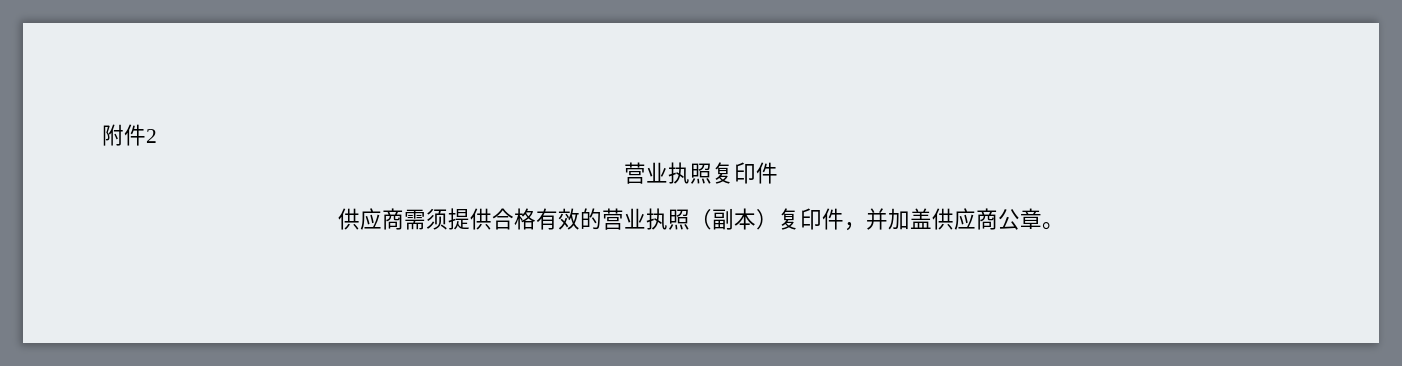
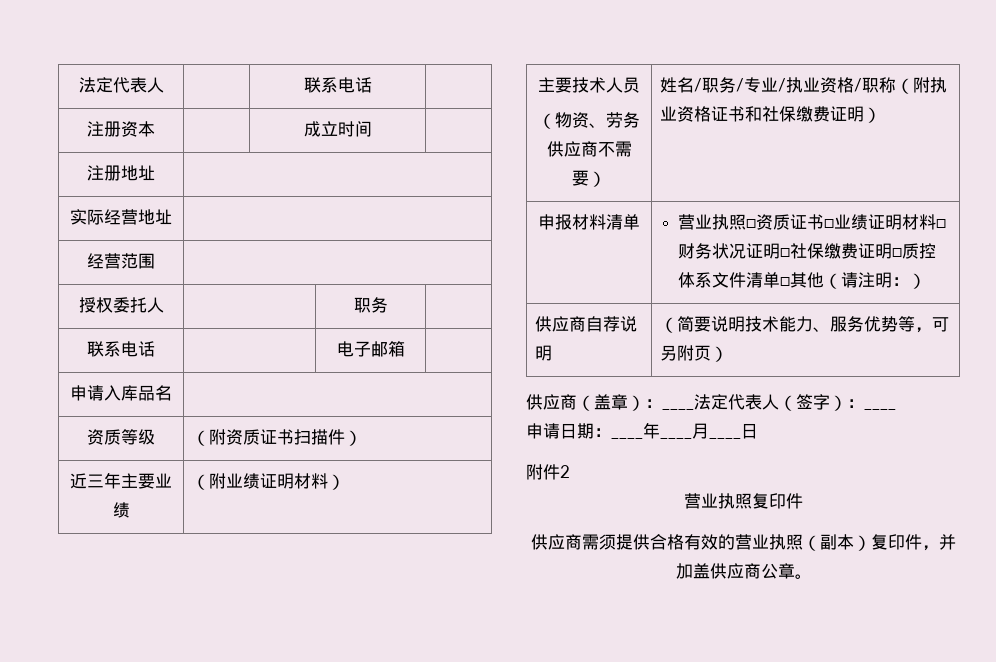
(102, 135) none -> [78,77,164,93] [303,77,372,93] [87,121,155,137] [303,121,372,137] [87,165,155,181] [70,209,172,225] [87,253,155,269] [78,297,164,313] [353,297,388,313] [87,341,155,357] [336,341,405,357] [70,385,172,401] [87,429,155,445] [191,429,362,446] [70,472,172,489] [112,502,130,518] [191,473,345,490] [538,77,640,93] [538,112,640,129] [546,141,632,157] [572,170,606,187] [659,77,947,94] [659,106,881,123] [538,214,640,230] [678,214,947,230] [678,243,937,259] [678,272,927,289] [534,316,637,332] [534,345,552,361] [659,316,949,333] [659,345,728,362] [526,394,662,411] [662,394,864,411] [864,408,896,410] [526,423,611,439] [611,422,758,439] 法定代表人 | | 联系电话 | // 注册资本 | | 成立时间 | // 注册地址 | // 实际经营地址 | // 经营范围 | // 授权委托人 | | 职务 | // 联系电话 | | 电子邮箱 | // 申请入库品名 | // 资质等级 | （附资质证书扫描件） // 近三年主要业绩 | （附业绩证明材料） // 主要技术人员 // （物资、劳务供应商不需要） | 姓名/职务/专业/执业资格/职称（附执业资格证书和社保缴费证明） // 申报材料清单 | 营业执照□资质证书□业绩证明材料□财务状况证明□社保缴费证明□质控体系文件清单□其他（请注明：） // 供应商自荐说明 | （简要说明技术能力、服务优势等，可另附页） // 供应商（盖章）：____法定代表人（签字）：____ // 申请日期：____年____月____日 //

